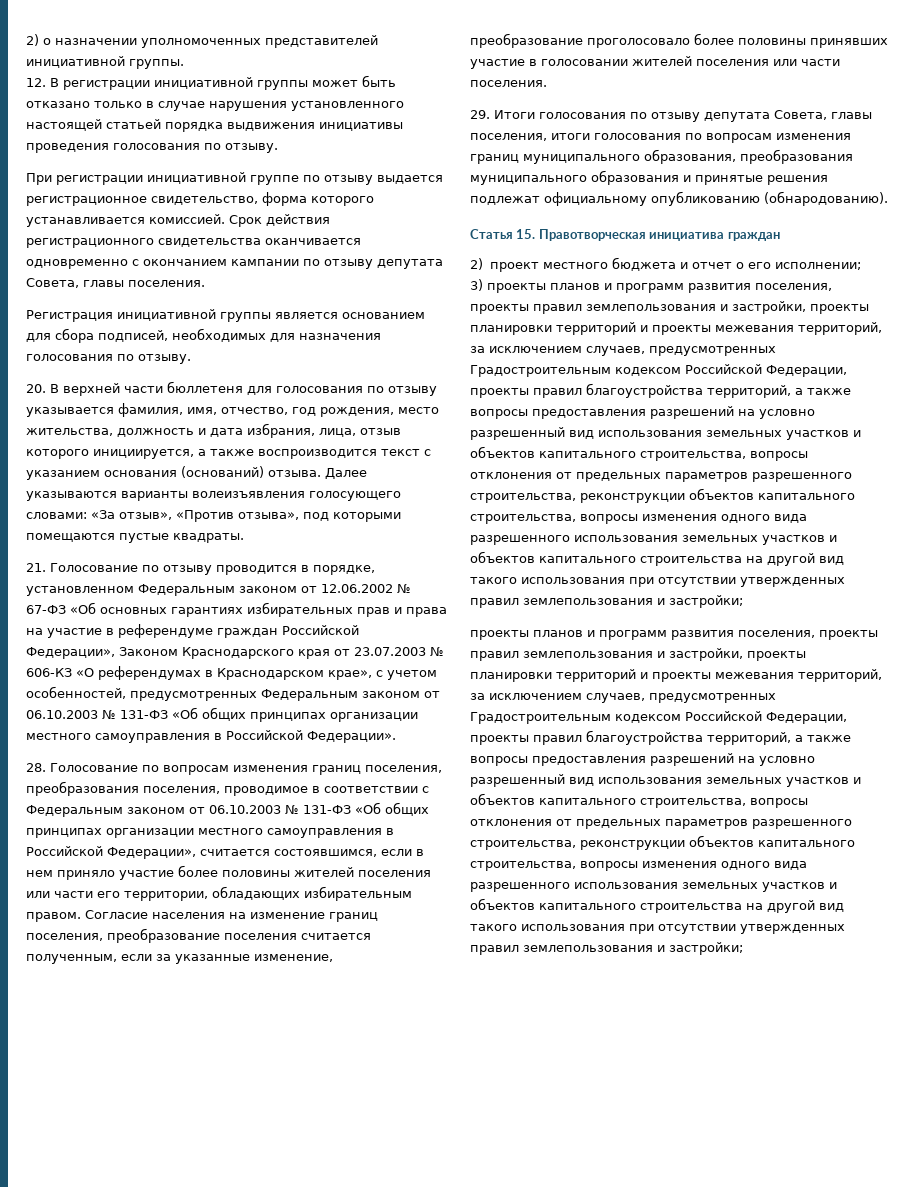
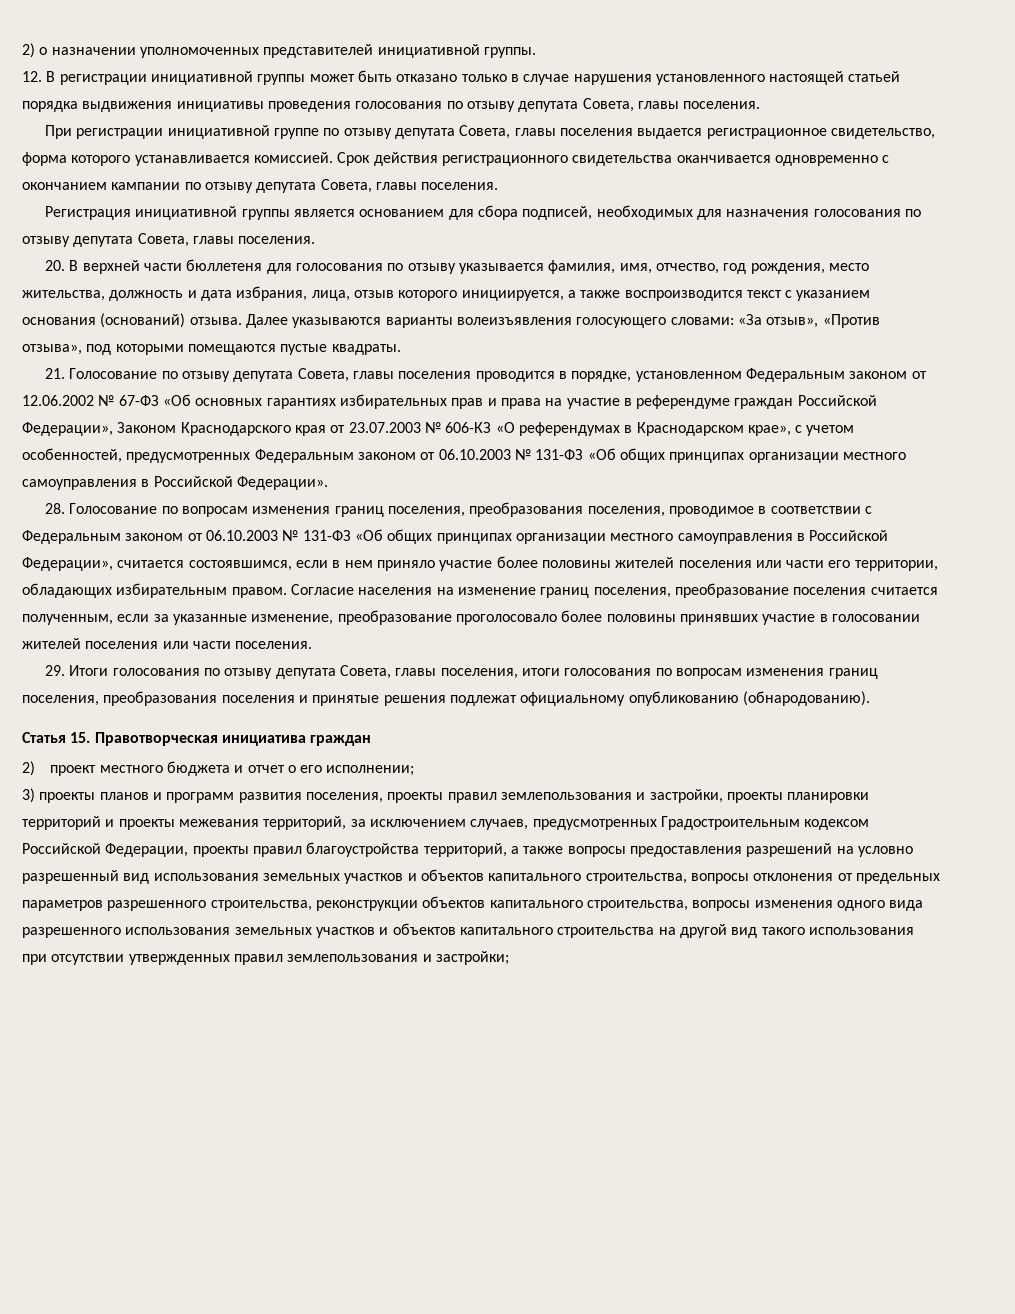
[225,143,278,153] отзыву. -> [466,98,761,112] отзыву депутата Совета, главы поселения.
(373, 180) none -> [395,125,634,139] депутата Совета, главы поселения
[138,354,191,364] отзыву. -> [22,233,316,247] отзыву депутата Совета, главы поселения.
(212, 570) none -> [233,368,472,382] депутата Совета, главы поселения
[523,149,853,164] [470,170,679,185] муниципального образования, преобразования муниципального образования -> [22,691,295,706] поселения, преобразования поселения
[470,630,878,640] [470,648,806,661] [470,669,882,682] [470,693,776,703] [470,711,847,724] [470,730,851,745] [470,753,815,766] [470,774,861,787] [470,793,808,808] [470,819,852,829] [470,835,855,850] [470,861,807,871] [470,882,837,892] [470,898,844,913] [470,924,845,934] [470,942,743,955] // проекты планов и программ развития поселения, проекты правил землепользования и застройки, проекты планировки территорий и проекты межевания территорий, за исключением случаев, предусмотренных Градостроительным кодексом Российской Федерации, проекты правил благоустройства территорий, а также вопросы предоставления разрешений на условно разрешенный вид использования земельных участков и объектов капитального строительства, вопросы отклонения от предельных параметров разрешенного строительства, реконструкции объектов капитального строительства, вопросы изменения одного вида разрешенного использования земельных участков и объектов капитального строительства на другой вид такого использования при отсутствии утвержденных правил землепользования и застройки; -> (509, 958) none

